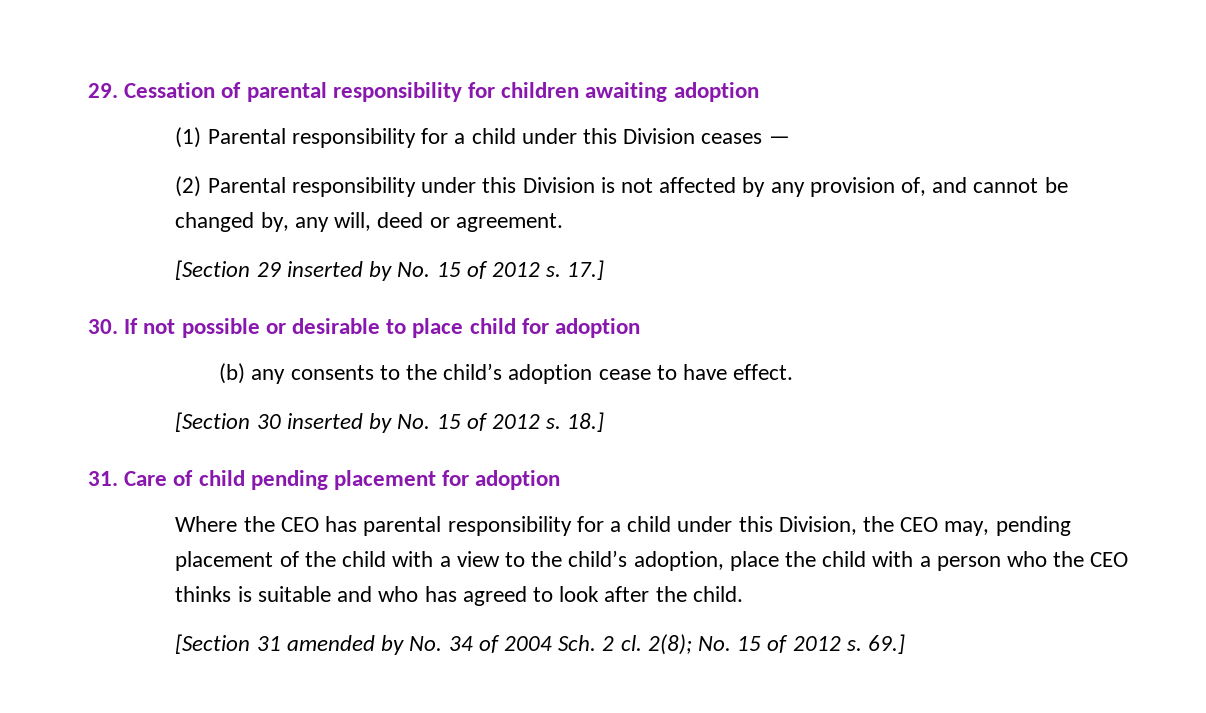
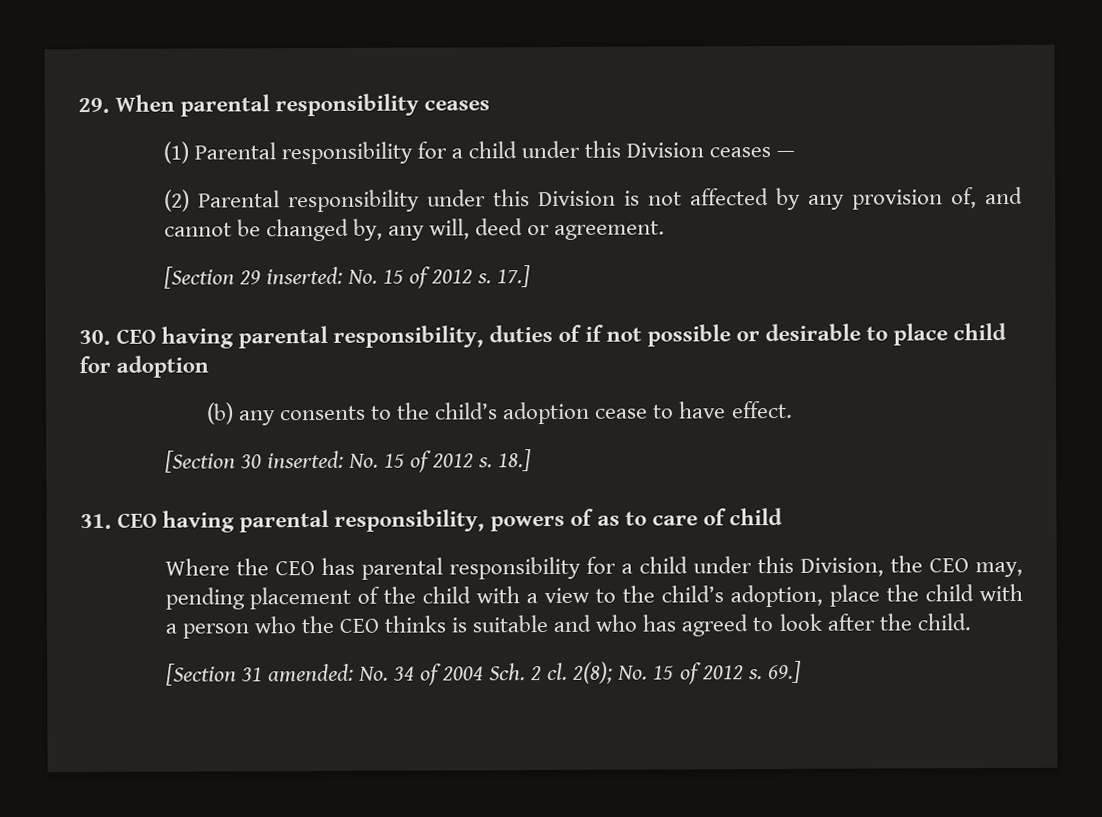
[124,82,759,102] Cessation of parental responsibility for children awaiting adoption -> [115,93,491,117] When parental responsibility ceases
[286,261,393,281] inserted by -> [265,266,343,285] inserted:
[124,318,139,334] If -> [116,324,604,349] CEO having parental responsibility, duties of if
[286,413,393,433] inserted by -> [266,450,344,469] inserted:
[124,470,561,490] Care of child pending placement for adoption -> [117,507,783,533] CEO having parental responsibility, powers of as to care of child
[286,635,405,655] amended by -> [267,663,354,683] amended:

